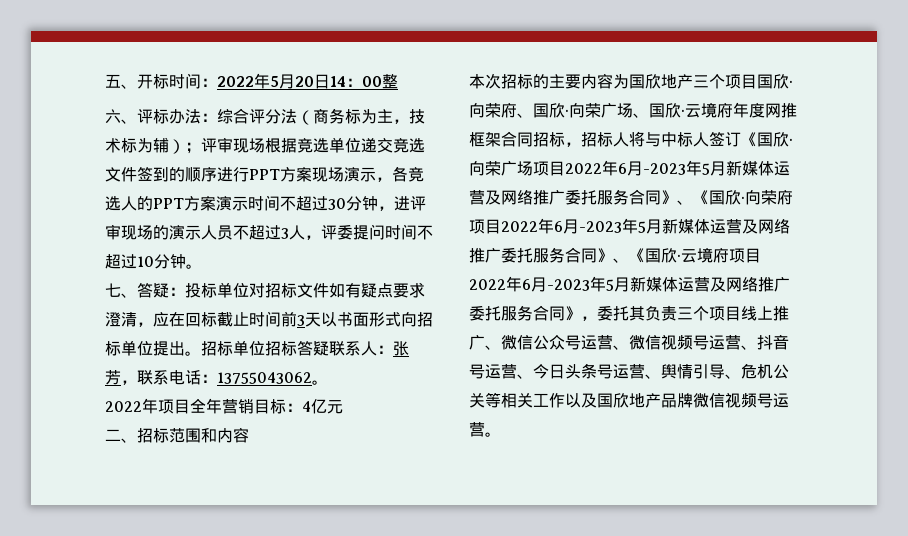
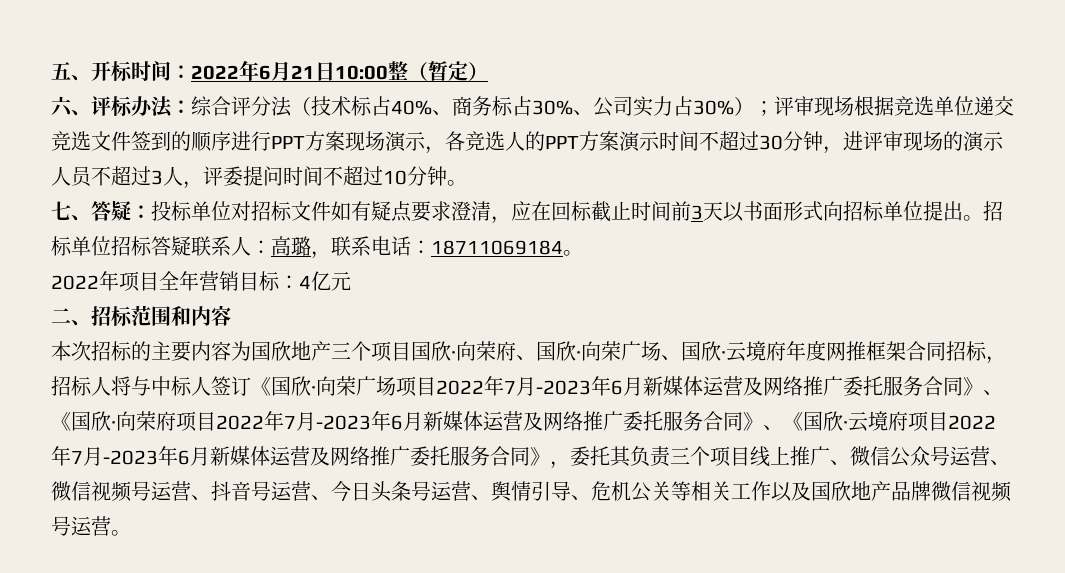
[270,74,382,89] 5月20日14：00 -> [259,61,388,81] 6月21日10:00
(398, 81) none -> [408,61,488,81] （暂定）
[313,108,425,124] [105,137,169,153] 商务标为主，技术标为辅 -> [311,96,734,117] 技术标占40%、商务标占30%、公司实力占30%
[393,341,409,356] [105,370,121,385] 张芳 -> [271,236,311,256] 高璐
[217,372,312,384] 13755043062 -> [431,240,563,255] 18711069184
[618,160,710,176] 6月-2023年5 -> [504,376,623,396] 7月-2023年6
[554,218,646,234] 6月-2023年5 -> [284,411,403,431] 7月-2023年6
[522,276,614,292] 6月-2023年5 -> [71,446,190,466] 7月-2023年6

